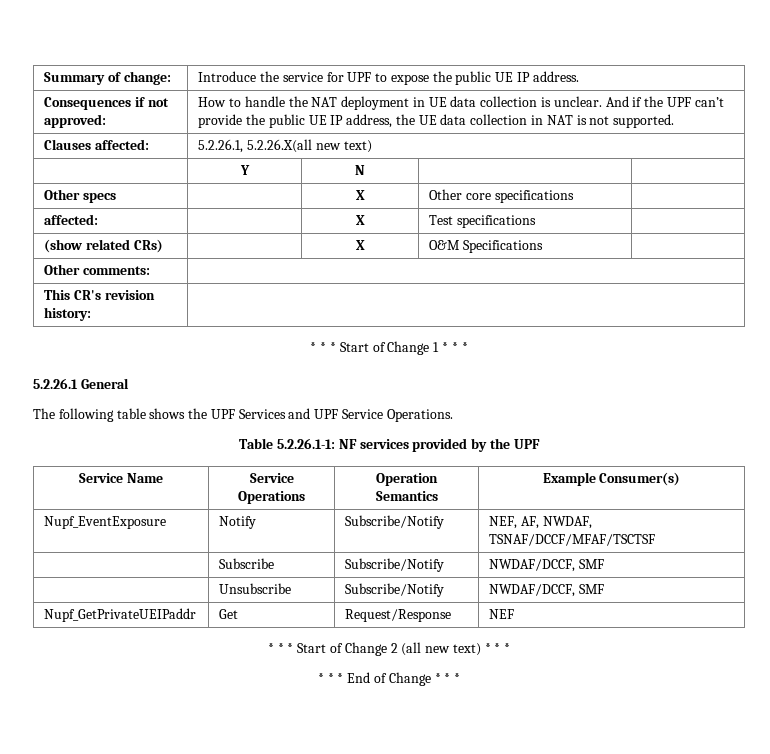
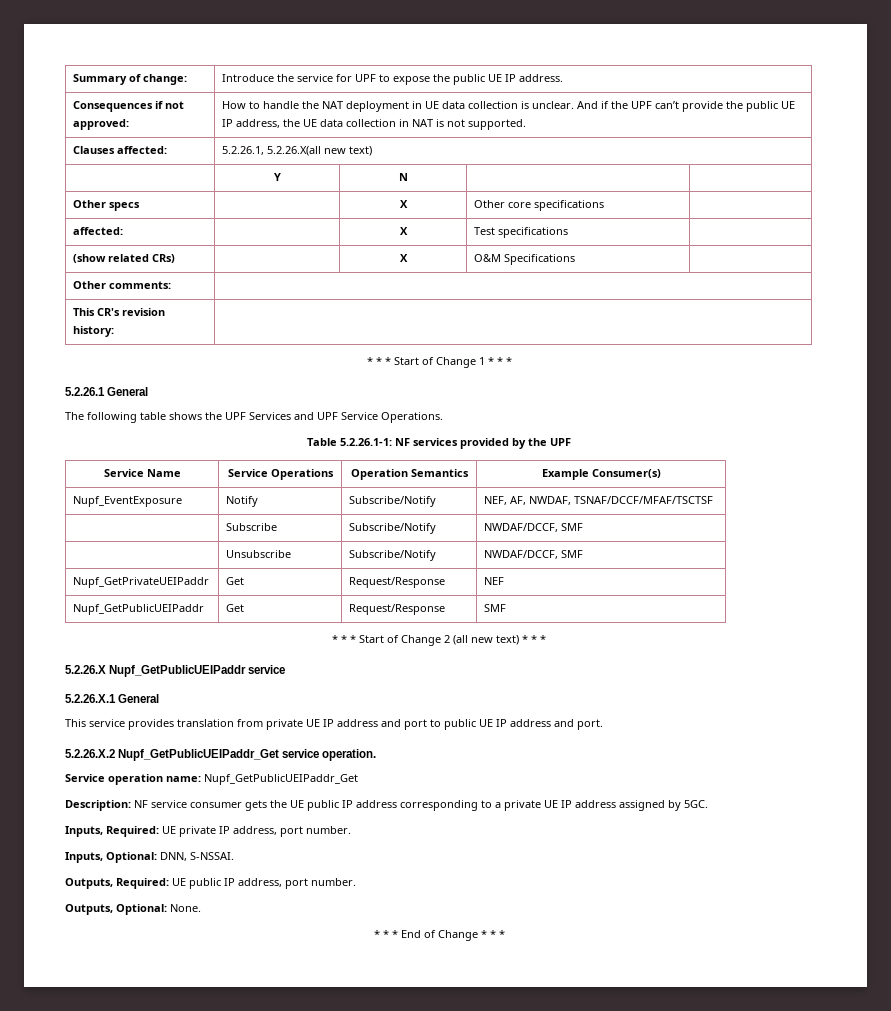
(515, 614) none -> [73,604,205,615] [226,604,245,612] [349,604,446,615] [484,604,507,612] // Nupf_GetPublicUEIPaddr | Get | Request/Response | SMF
(511, 648) none -> [65,665,286,677] [65,694,160,703] [65,719,603,730] [65,749,377,761] [65,774,358,785] [65,800,708,811] [65,826,351,837] [65,852,234,863] [65,878,356,889] [65,904,201,915] // 5.2.26.X Nupf_GetPublicUEIPaddr service // 5.2.26.X.1 General // This service provides translation from private UE IP address and port to public UE IP address and port. // 5.2.26.X.2 Nupf_GetPublicUEIPaddr_Get service operation. // Service operation name: Nupf_GetPublicUEIPaddr_Get // Description: NF service consumer gets the UE public IP address corresponding to a private UE IP address assigned by 5GC. // Inputs, Required: UE private IP address, port number. // Inputs, Optional: DNN, S-NSSAI. // Outputs, Required: UE public IP address, port number. // Outputs, Optional: None.

